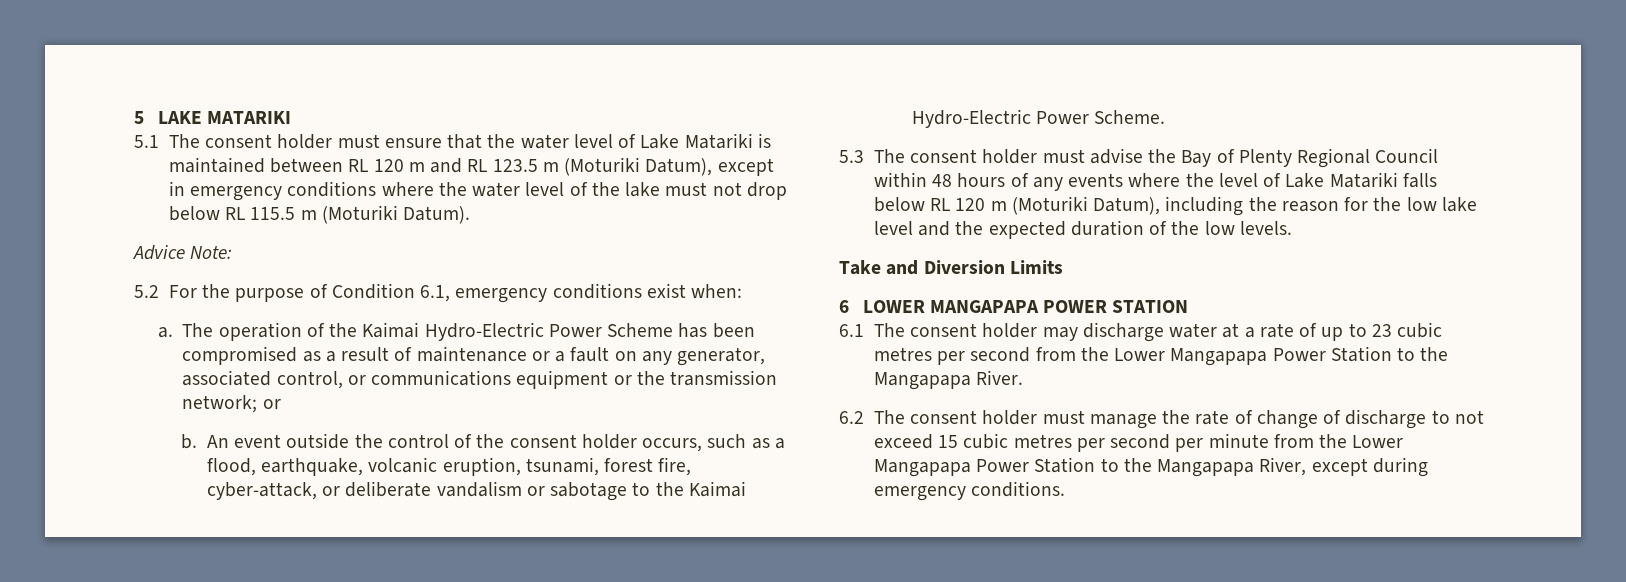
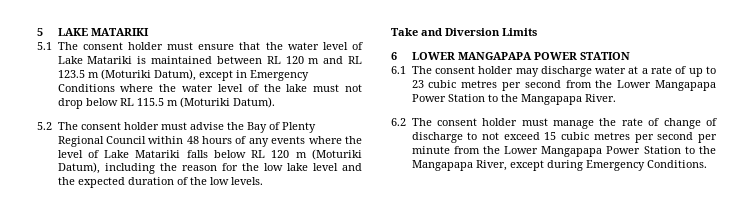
[190,181,377,201] emergency conditions -> [249,70,309,81] [57,84,115,92] Emergency Conditions
[133,245,233,260] [134,283,743,303] [157,322,755,341] [182,346,766,366] [182,370,778,389] [182,395,281,413] [181,433,785,452] [206,457,692,476] [206,481,746,501] [911,109,1166,128] [839,150,864,163] Advice Note: // 5.2 For the purpose of Condition 6.1, emergency conditions exist when: // a. The operation of the Kaimai Hydro-Electric Power Scheme has been compromised as a result of maintenance or a fault on any generator, associated control, or communications equipment or the transmission network; or // b. An event outside the control of the consent holder occurs, such as a flood, earthquake, volcanic eruption, tsunami, forest fire, cyber-attack, or deliberate vandalism or sabotage to the Kaimai Hydro-Electric Power Scheme. // 5.3 -> [37,122,52,130] 5.2
[873,481,1066,501] emergency conditions. -> [585,160,707,171] Emergency Conditions.

